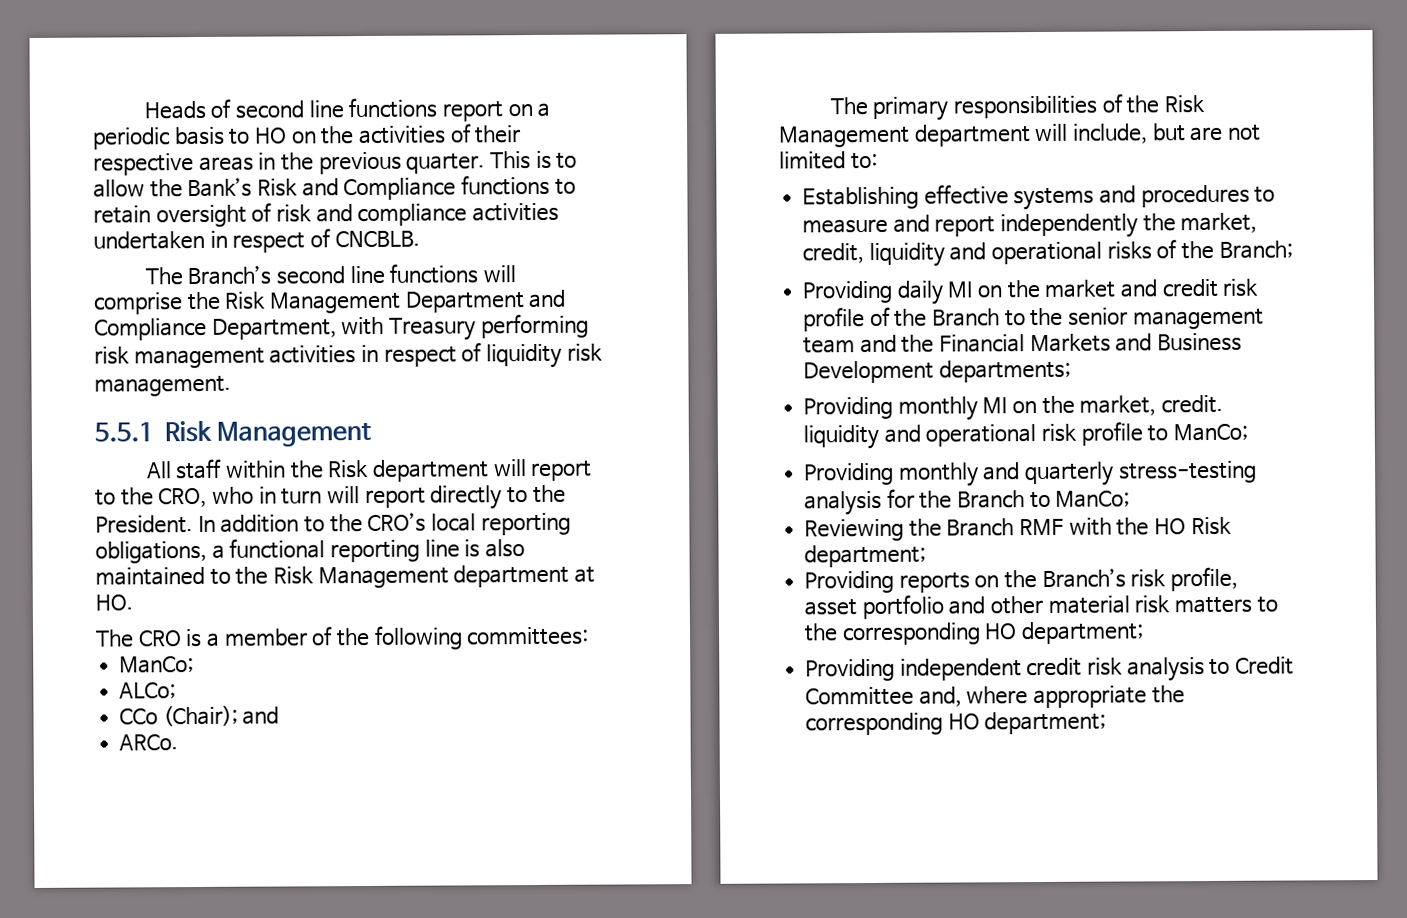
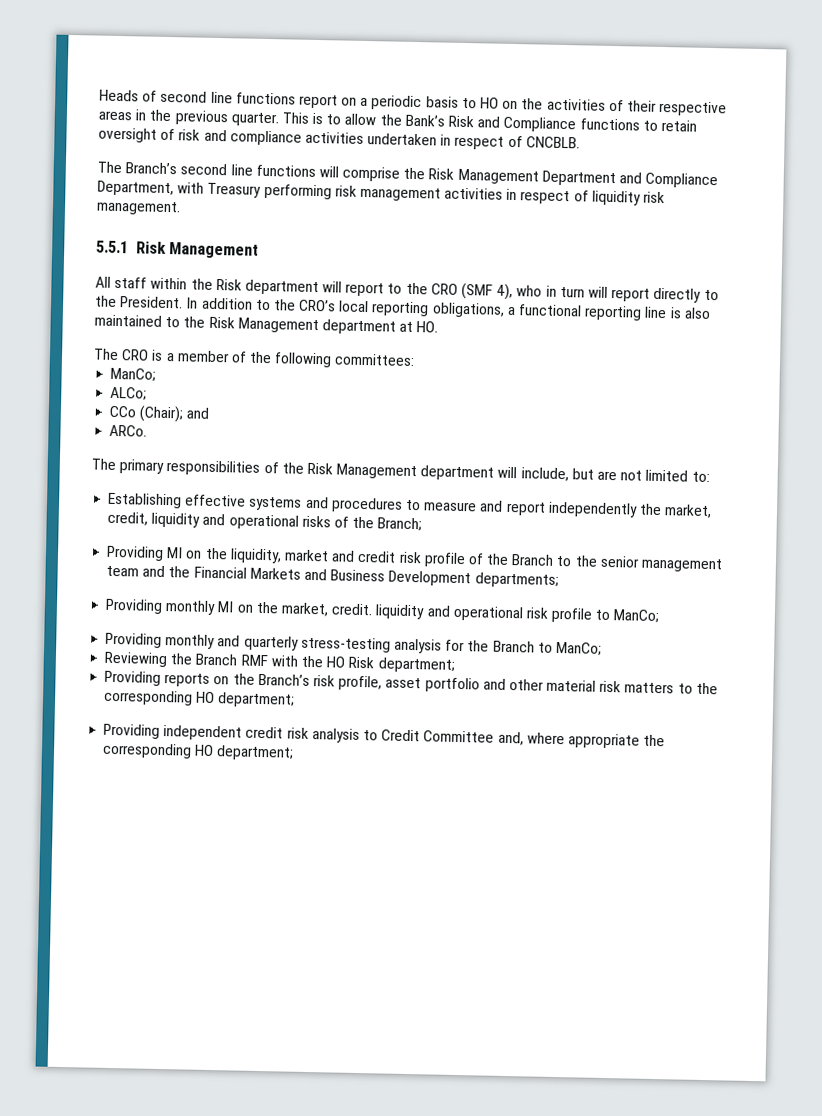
[158,487,208,508] CRO, -> [430,282,514,301] CRO (SMF 4),
[896,280,1041,305] daily MI on the -> [166,547,282,564] MI on the liquidity,

